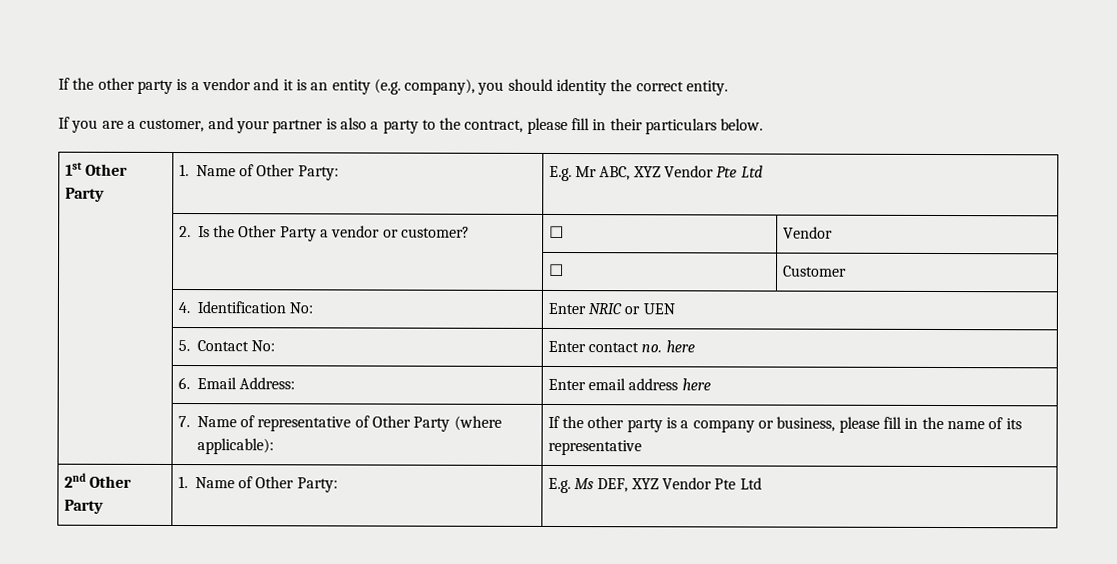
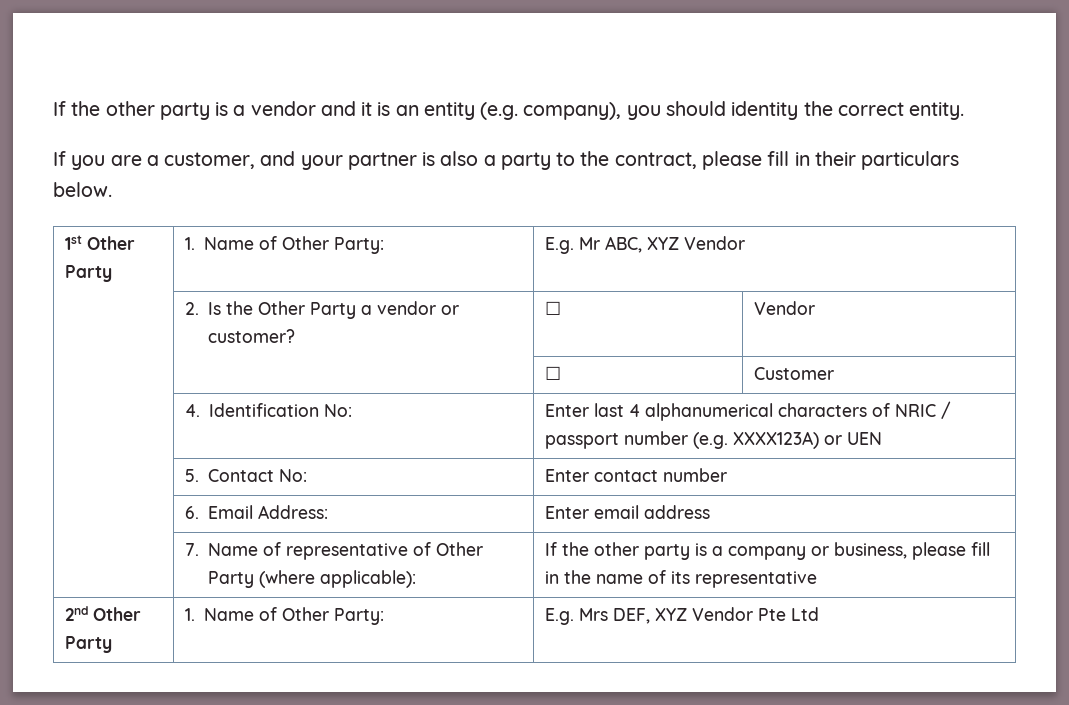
[716,165,763,178] Pte Ltd -> (746, 243) none
[588,303,623,315] NRIC -> [594,401,952,421] [545,431,820,449] last 4 alphanumerical characters of NRIC / passport number (e.g. XXXX123A)
[641,340,695,353] no. here -> [663,468,728,482] number
[681,378,711,391] here -> (711, 512) none
[574,478,595,490] Ms -> [579,608,609,621] Mrs

